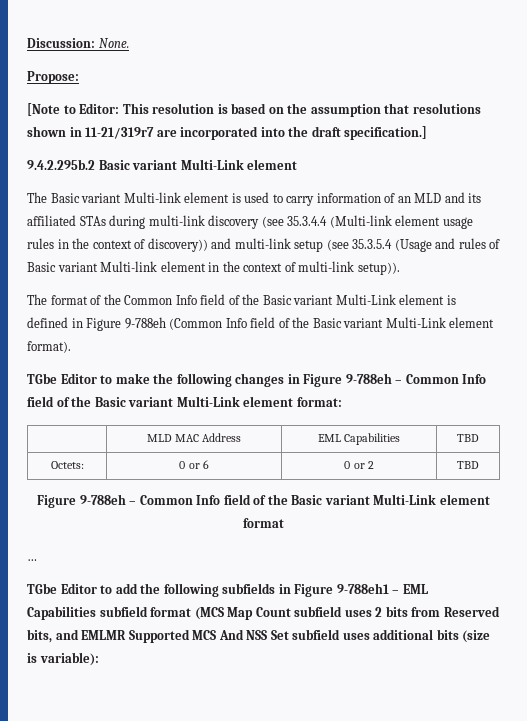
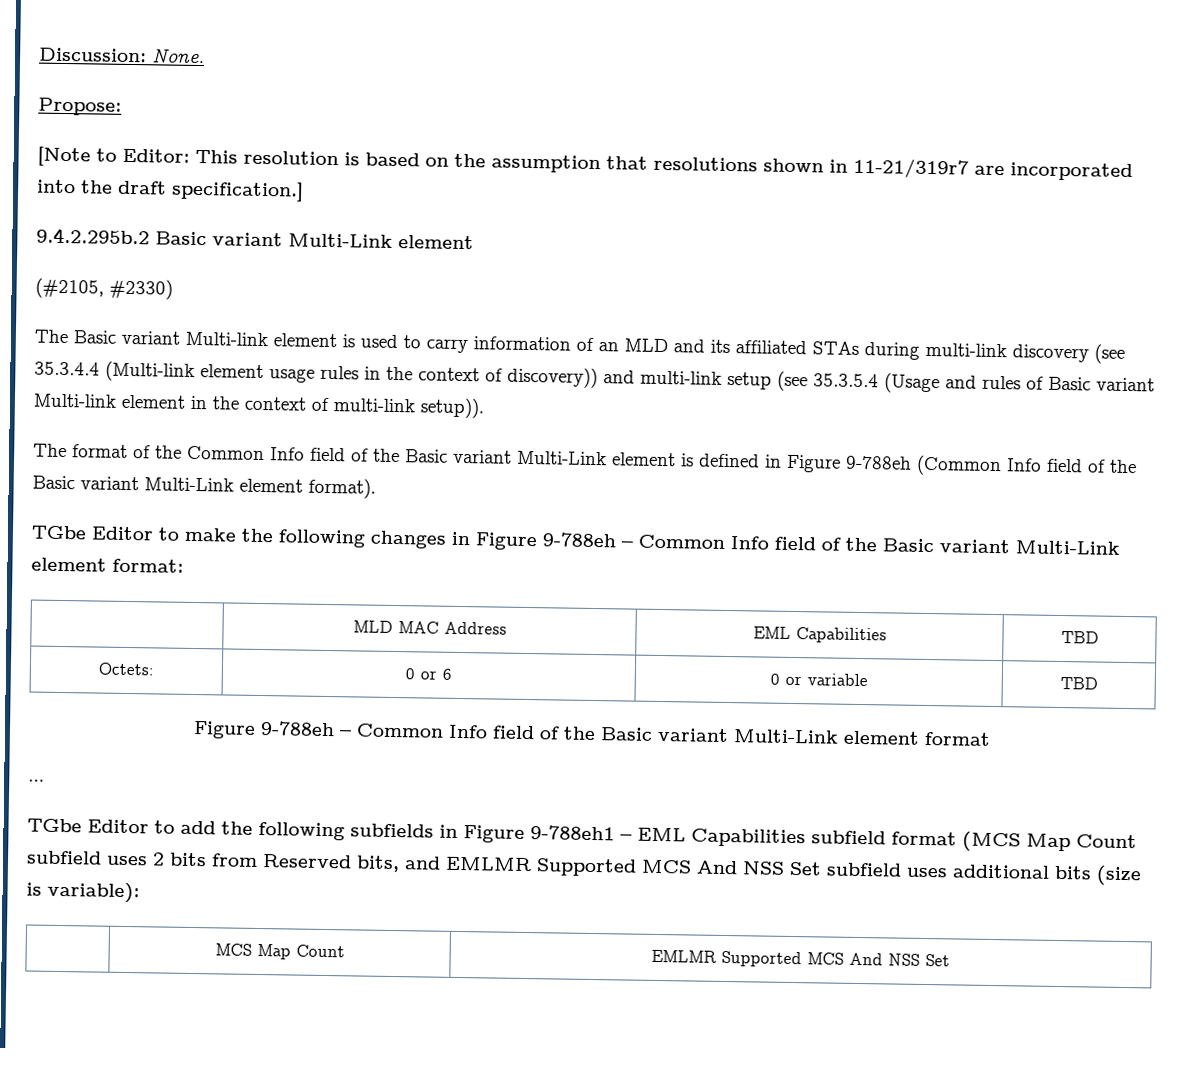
(298, 164) none -> [35,277,173,300] // (#2105, #2330)
[367,461,374,469] 2 -> [806,673,868,687] variable
(99, 659) none -> [214,943,345,960] [651,949,950,968] // | MCS Map Count | EMLMR Supported MCS And NSS Set

